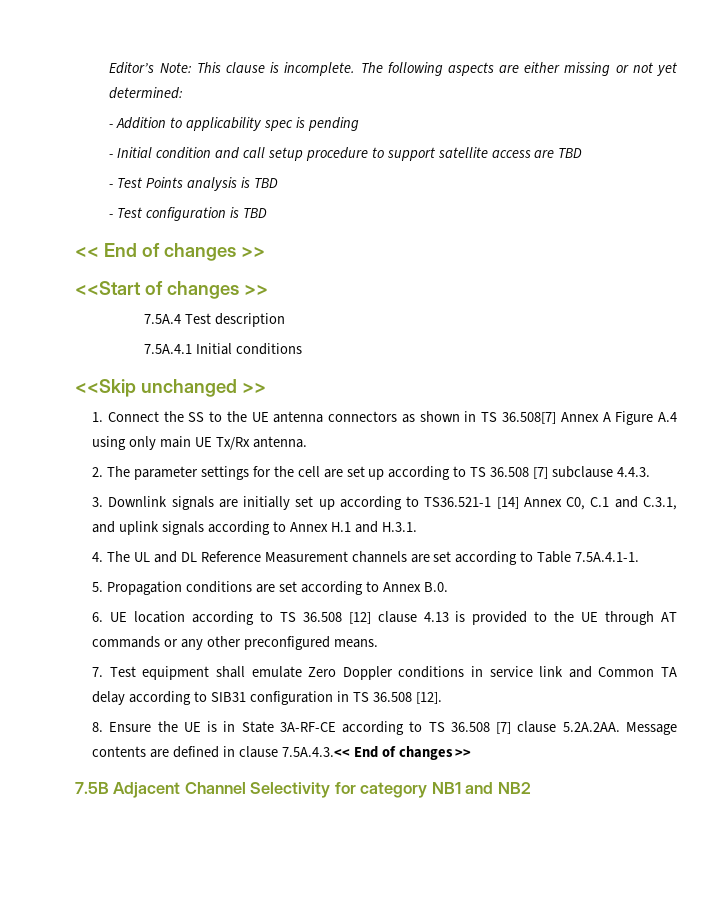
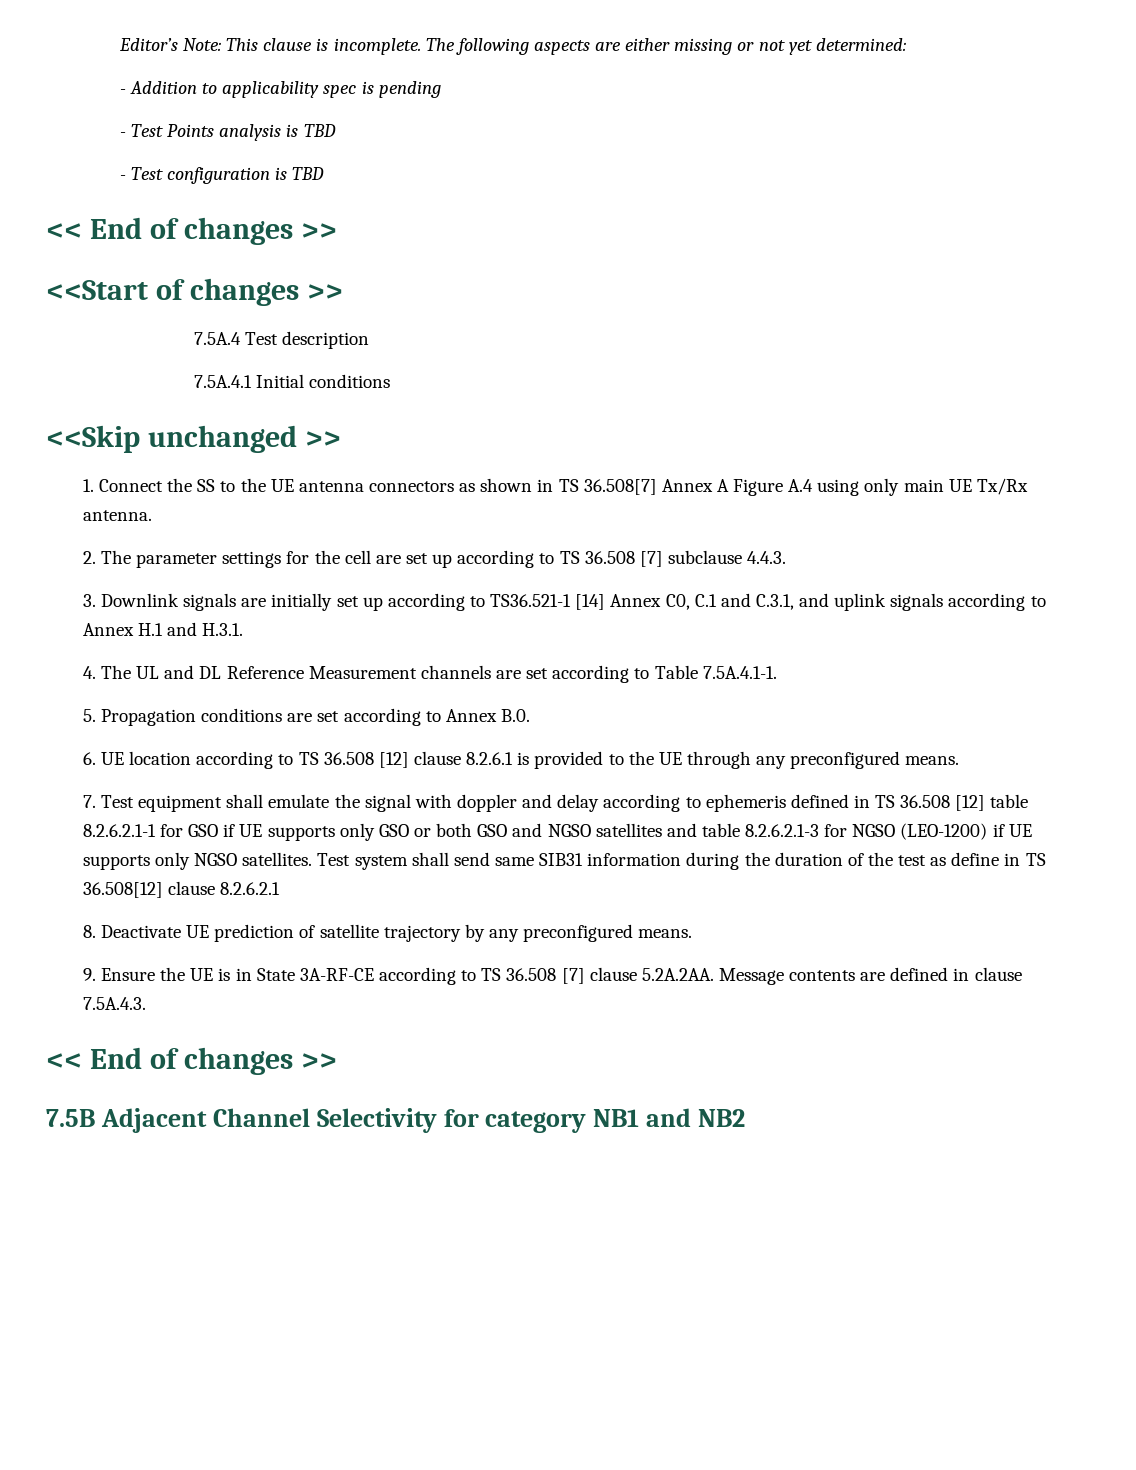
[109,147,583,161] // - Initial condition and call setup procedure to support satellite access are TBD -> (441, 89) none
[423,612,449,622] 4.13 -> [466,752,514,765] 8.2.6.1
[660,612,677,622] [92,636,241,650] AT commands or any other -> [756,756,787,769] any
[308,666,677,680] Zero Doppler conditions in service link and Common TA -> [334,794,553,812] the signal with doppler and
[210,691,333,705] SIB31 configuration -> [705,794,849,812] ephemeris defined
[415,692,442,704] [92,722,104,732] [12]. // 8. -> [955,794,1029,811] [82,823,1032,841] [82,852,1046,870] [82,881,281,898] [82,924,693,942] [82,968,96,981] [12] table 8.2.6.2.1-1 for GSO if UE supports only GSO or both GSO and NGSO satellites and table 8.2.6.2.1-3 for NGSO (LEO-1200) if UE supports only NGSO satellites. Test system shall send same SIB31 information during the duration of the test as define in TS 36.508[12] clause 8.2.6.2.1 // 8. Deactivate UE prediction of satellite trajectory by any preconfigured means. // 9.
[281,747,350,757] 7.5A.4.3.<< -> [82,997,146,1010] [46,1053,82,1069] 7.5A.4.3. // <<

